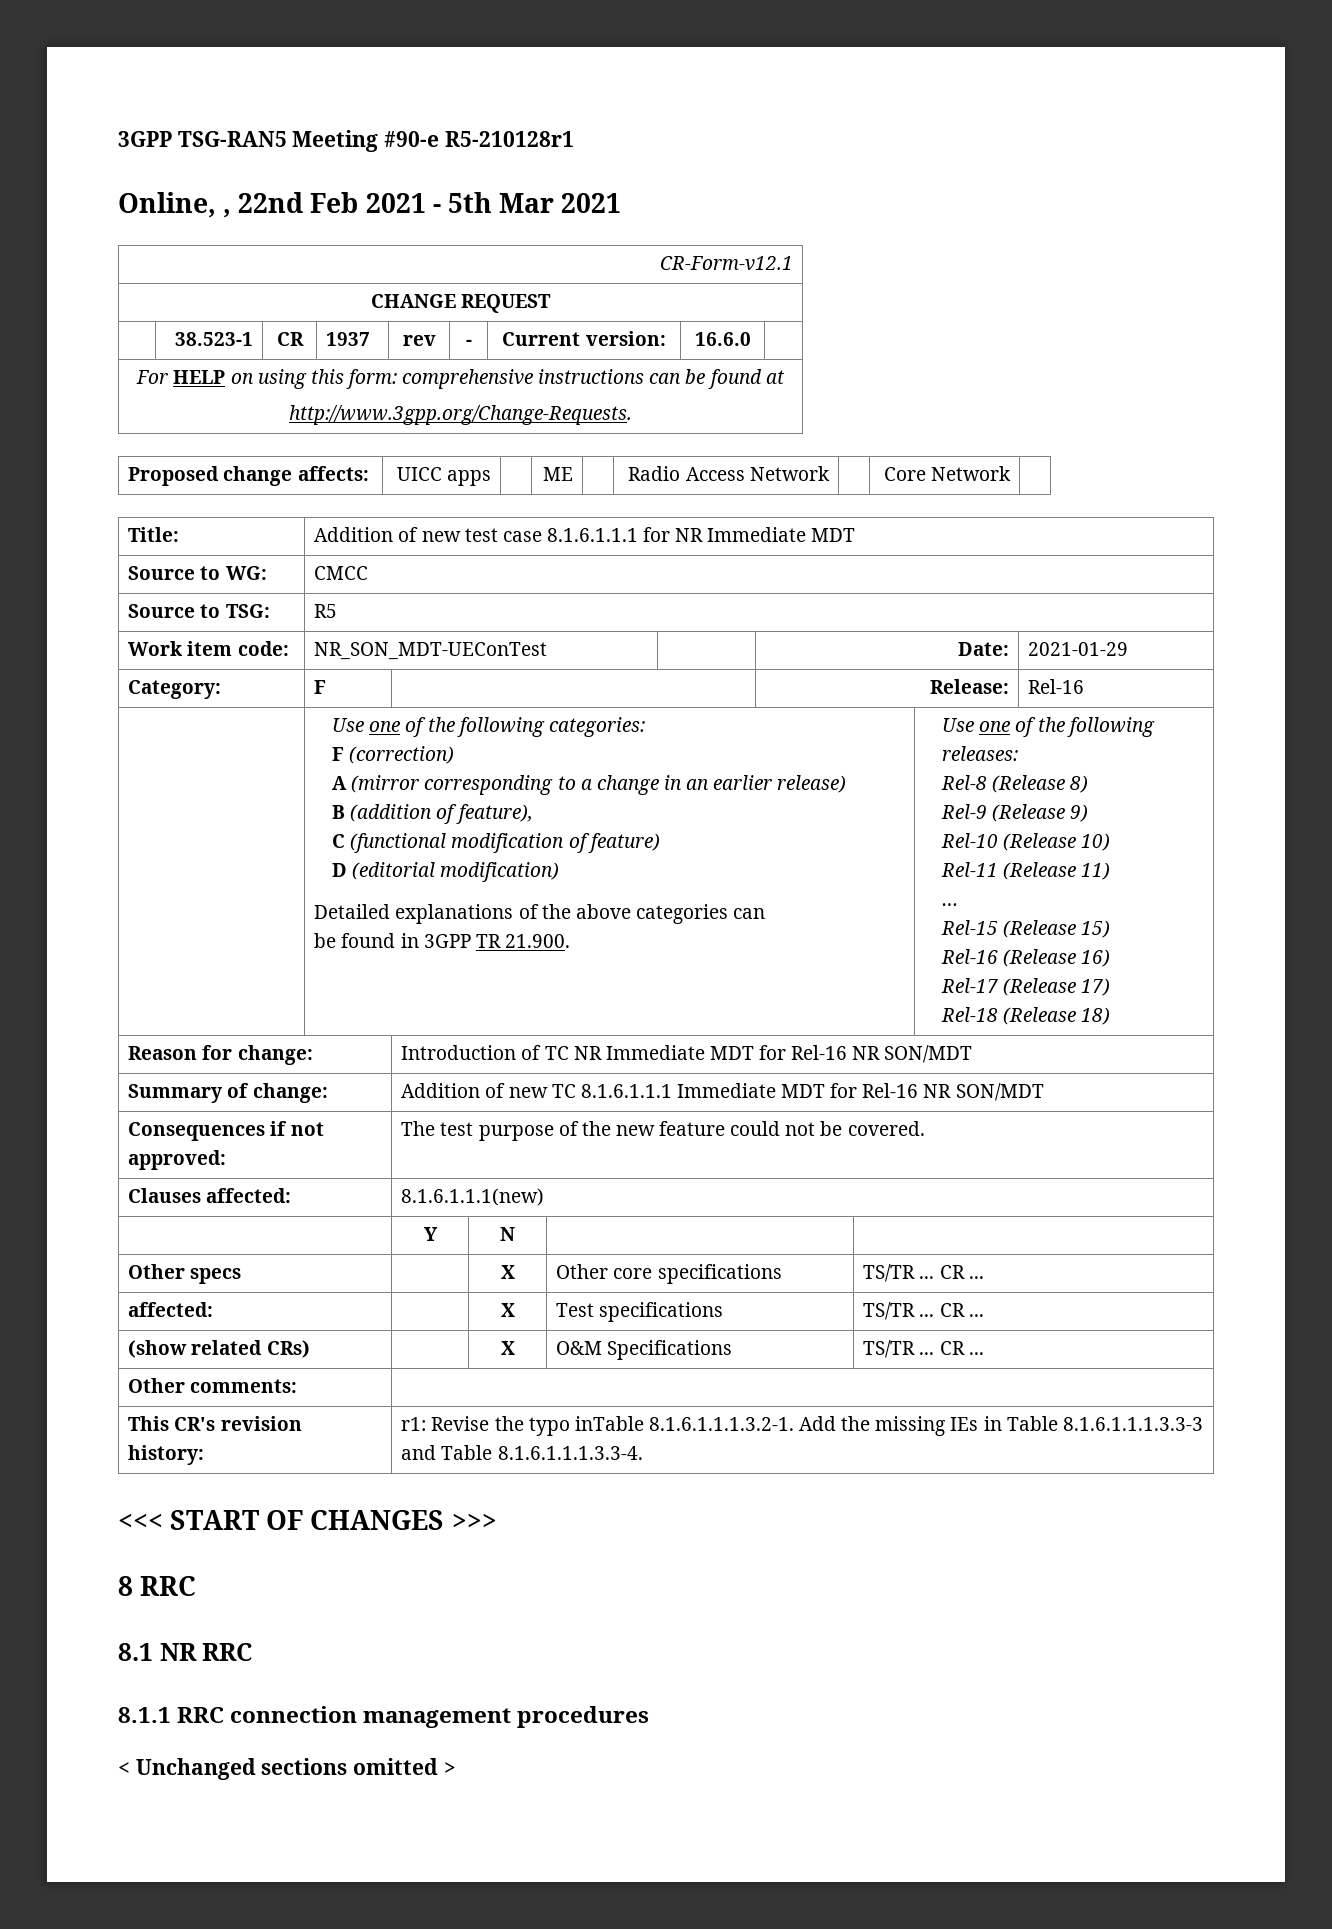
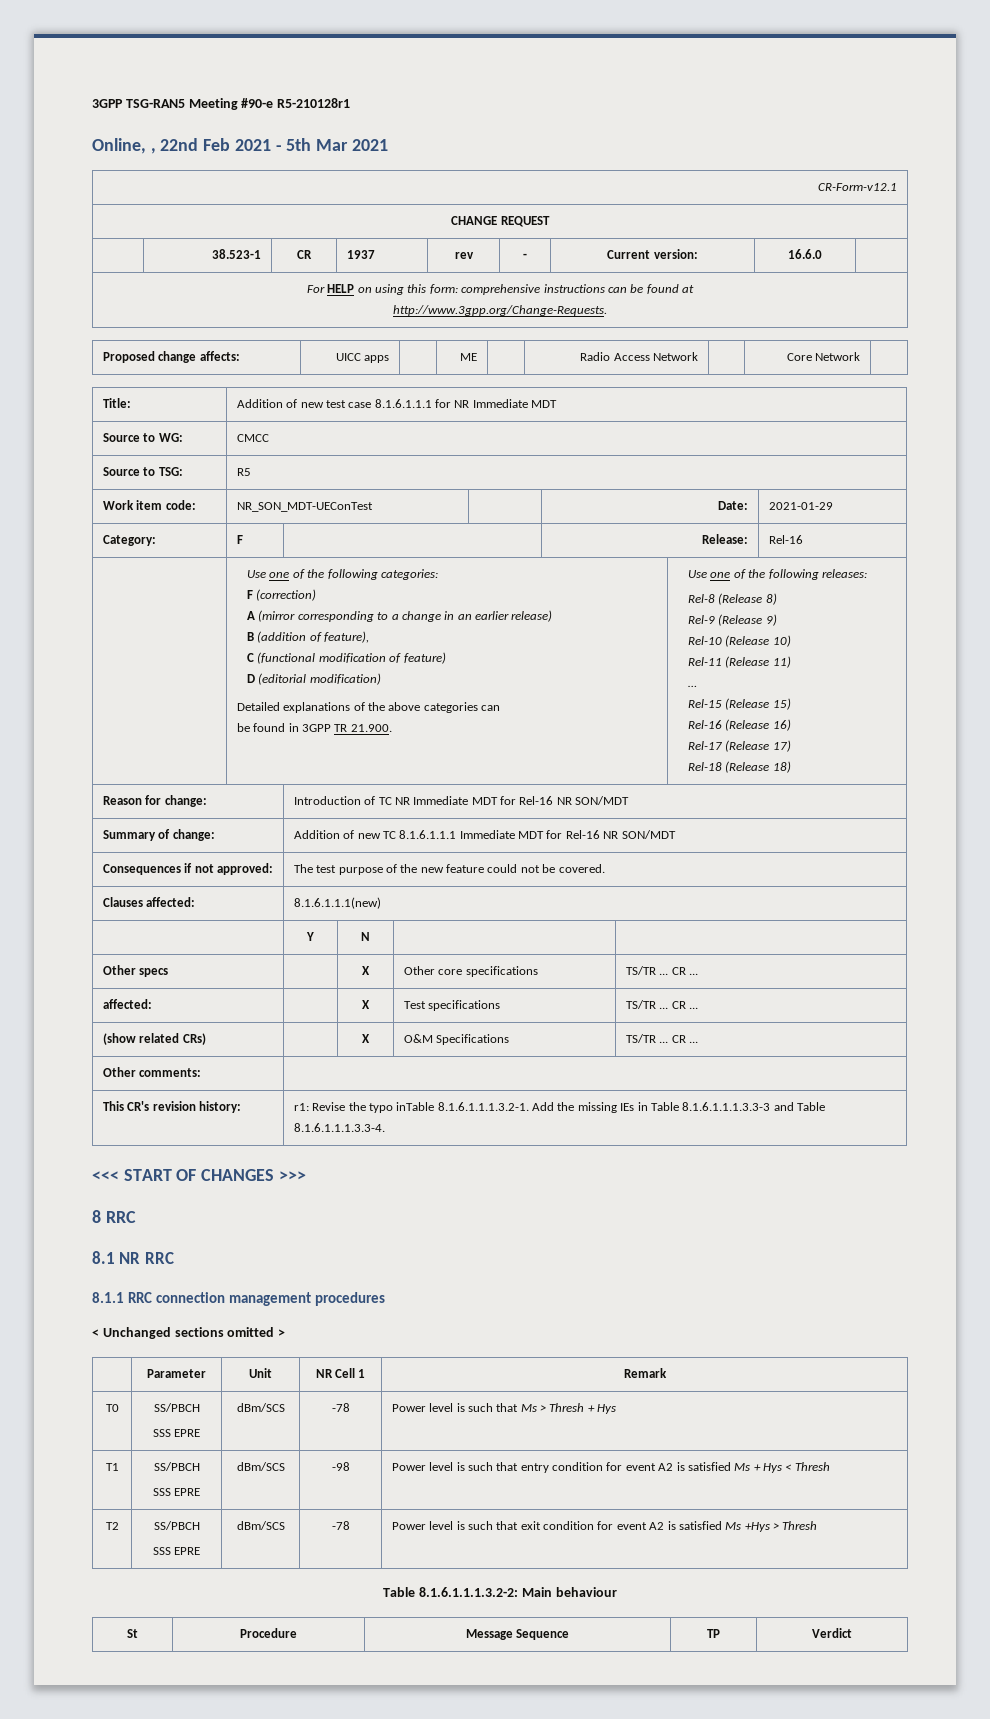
(456, 1768) none -> [147,1369,206,1378] [249,1368,272,1378] [315,1368,366,1378] [623,1368,667,1378] [105,1404,119,1412] [153,1403,200,1412] [152,1429,201,1437] [236,1403,285,1412] [331,1403,350,1412] [391,1403,617,1414] [105,1463,119,1471] [153,1462,200,1471] [152,1488,201,1496] [236,1462,285,1471] [331,1462,350,1471] [391,1462,830,1473] [105,1522,119,1530] [153,1521,200,1530] [152,1547,201,1555] [236,1521,285,1530] [331,1521,350,1530] [391,1521,818,1532] [383,1587,617,1597] [127,1629,138,1638] [240,1628,297,1638] [465,1629,570,1640] [707,1629,720,1638] [812,1628,852,1638] // | Parameter | Unit | NR Cell 1 | Remark // T0 | SS/PBCH // SSS EPRE | dBm/SCS | -78 | Power level is such that Ms > Thresh + Hys // T1 | SS/PBCH // SSS EPRE | dBm/SCS | -98 | Power level is such that entry condition for event A2 is satisfied Ms + Hys < Thresh // T2 | SS/PBCH // SSS EPRE | dBm/SCS | -78 | Power level is such that exit condition for event A2 is satisfied Ms +Hys > Thresh // Table 8.1.6.1.1.1.3.2-2: Main behaviour // St | Procedure | Message Sequence | TP | Verdict

